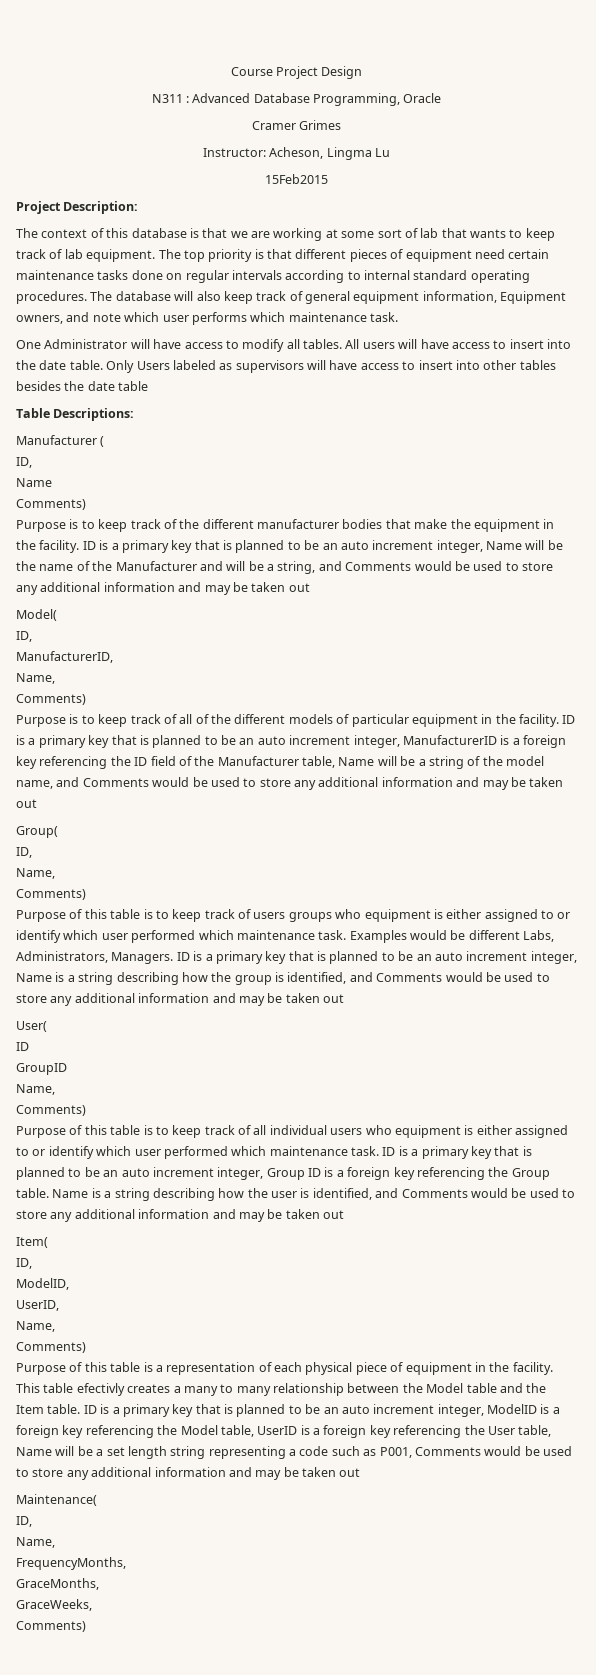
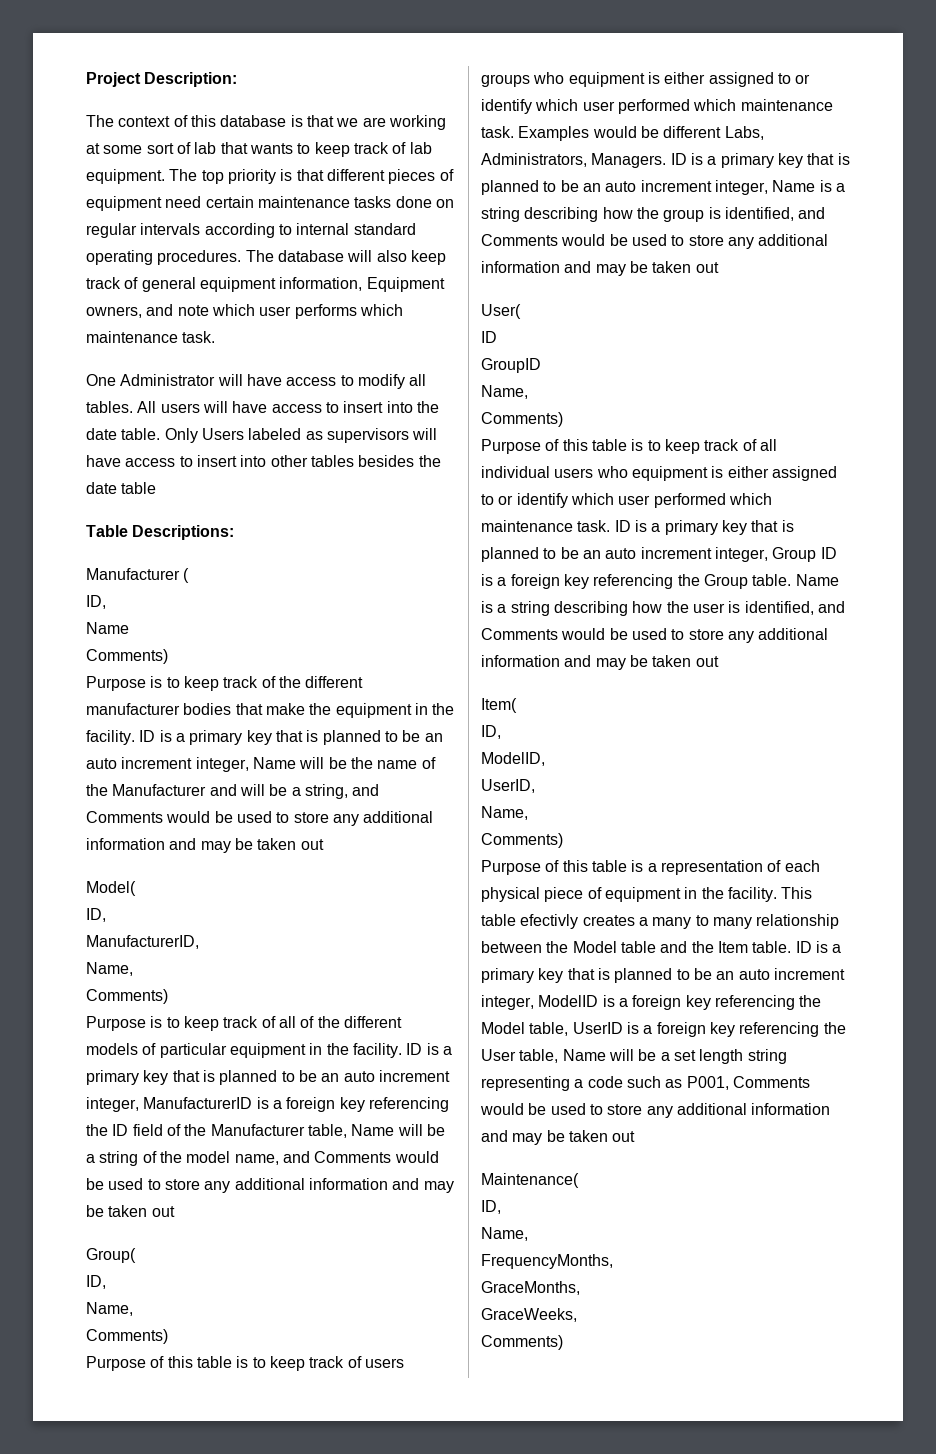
[230,66,363,79] [151,93,442,106] [251,120,342,130] [202,147,391,160] [265,174,328,184] Course Project Design // N311 : Advanced Database Programming, Oracle // Cramer Grimes // Instructor: Acheson, Lingma Lu // 15Feb2015 // -> (86, 79) none

